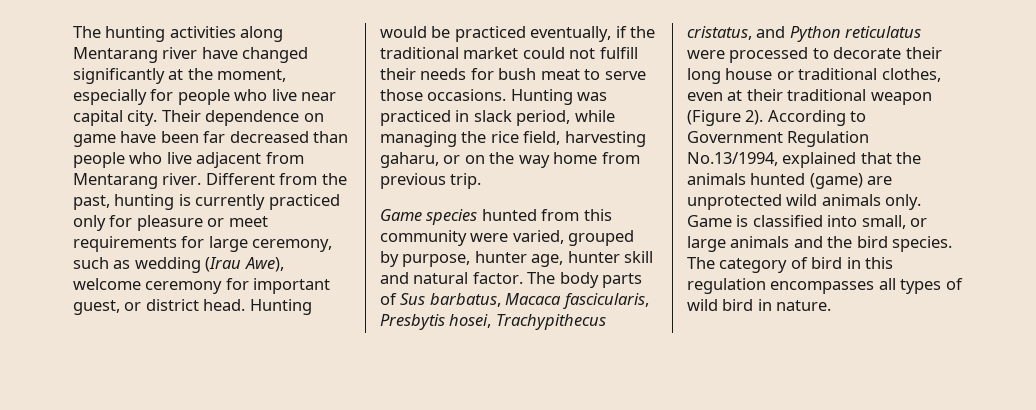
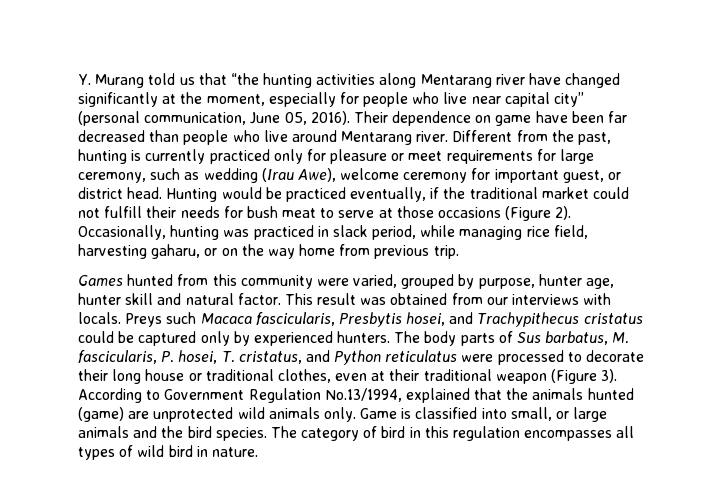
[73,26,101,38] The -> [78,73,259,88] Y. Murang told us that “the
[127,110,158,126] city. -> [554,92,585,107] [78,111,350,126] city” (personal communication, June 05, 2016).
[196,152,304,168] adjacent from -> [291,130,337,142] around
[380,89,573,105] those occasions. Hunting -> [378,206,572,221] [78,225,220,240] at those occasions (Figure 2). Occasionally, hunting
[461,131,487,143] the -> (523, 233) none
[380,209,478,225] Game species -> [78,275,123,286] Games
(523, 278) none -> [284,293,612,305] [78,312,643,327] [78,331,391,346] This result was obtained from our interviews with locals. Preys such Macaca fascicularis, Presbytis hosei, and Trachypithecus cristatus could be captured only by experienced hunters.
[505,293,649,309] [380,314,606,330] Macaca fascicularis, Presbytis hosei, Trachypithecus -> [612,332,630,344] [78,350,235,364] M. fascicularis, P. hosei, T.
[745,110,764,125] 2). -> [601,369,618,383] 3).

